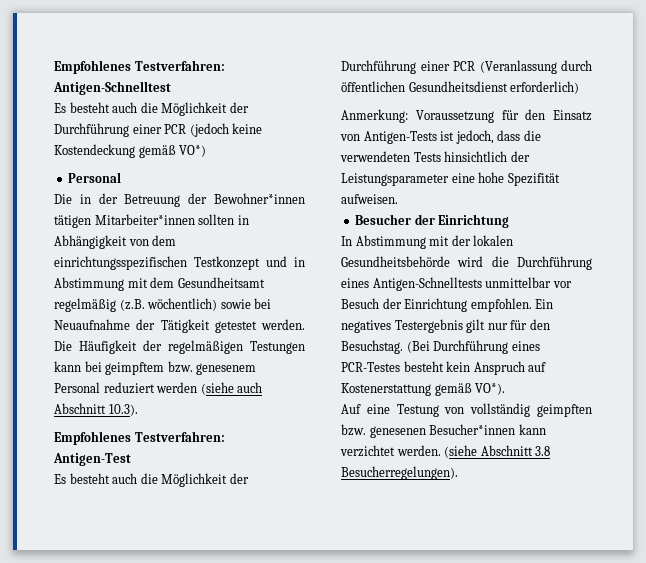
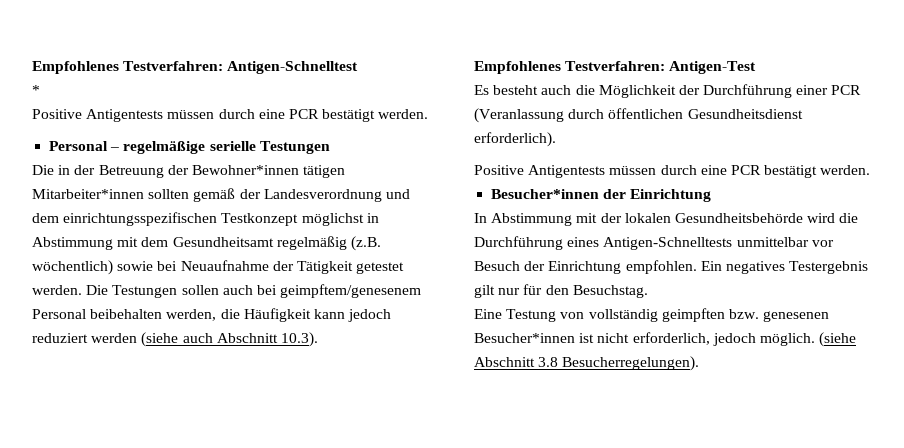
[54,102,249,116] [54,123,263,137] [54,144,207,158] [68,172,122,183] Es besteht auch die Möglichkeit der Durchführung einer PCR (jedoch keine Kostendeckung gemäß VO*) // Personal -> [32,85,40,95] [32,109,429,122] [49,141,330,154] * // Positive Antigentests müssen durch eine PCR bestätigt werden. // Personal – regelmäßige serielle Testungen
[237,215,249,225] [54,235,149,249] in Abhängigkeit von -> [193,188,410,202] gemäß der Landesverordnung und
[266,256,287,267] und -> [301,213,364,226] möglichst
[79,340,305,354] [54,361,257,375] [54,382,100,393] Häufigkeit der regelmäßigen Testungen kann bei geimpftem bzw. genesenem Personal -> [112,284,422,298] [32,308,392,322] Testungen sollen auch bei geimpftem/genesenem Personal beibehalten werden, die Häufigkeit kann jedoch
[510,81,580,94] [341,109,592,123] [340,130,541,144] [340,151,530,162] [341,172,560,186] [341,194,398,204] [355,214,412,225] erforderlich) // Anmerkung: Voraussetzung für den Einsatz von Antigen-Tests ist jedoch, dass die verwendeten Tests hinsichtlich der Leistungsparameter eine hohe Spezifität aufweisen. // Besucher -> [474,132,556,147] [474,165,871,178] [491,189,600,199] erforderlich). // Positive Antigentests müssen durch eine PCR bestätigt werden. // Besucher*innen
[406,340,540,354] [341,361,547,375] [341,383,506,396] [341,404,390,414] (Bei Durchführung eines PCR-Testes besteht kein Anspruch auf Kostenerstattung gemäß VO*). // Auf eine -> [474,309,502,319] // Eine
[518,424,546,435] [340,445,441,457] kann verzichtet werden. -> [579,332,815,346] ist nicht erforderlich, jedoch möglich.

